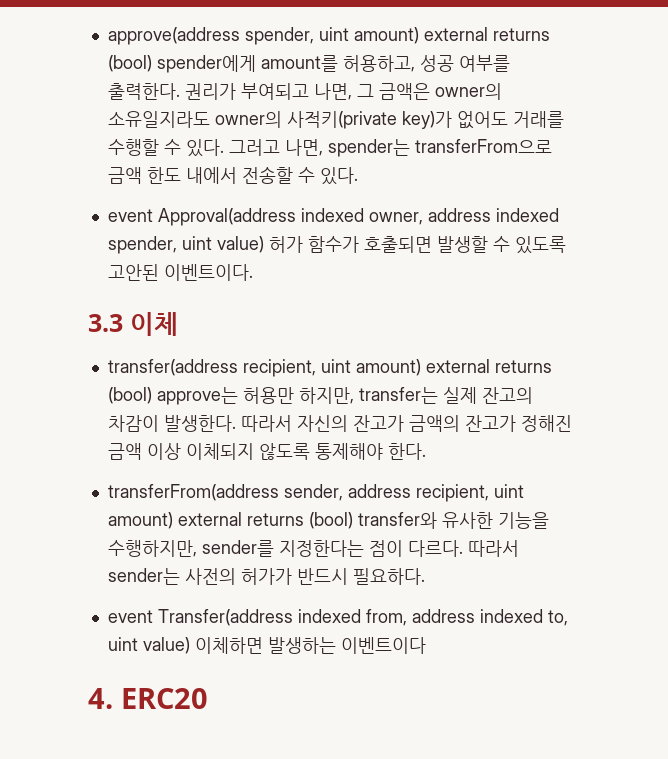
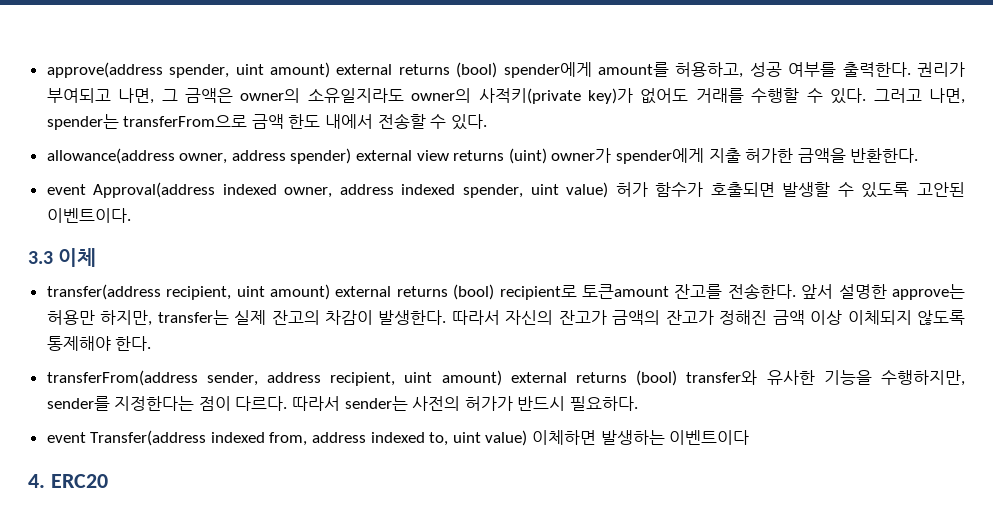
(358, 176) none -> [46,148,919,164] // allowance(address owner, address spender) external view returns (uint) owner가 spender에게 지출 허가한 금액을 반환한다.
(152, 395) none -> [499,283,887,300] recipient로 토큰amount 잔고를 전송한다. 앞서 설명한

